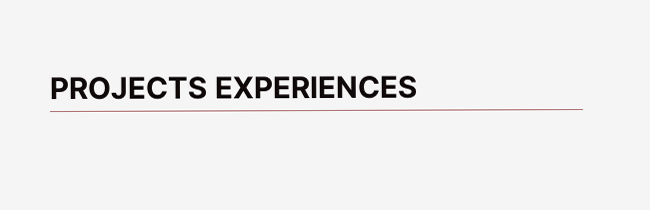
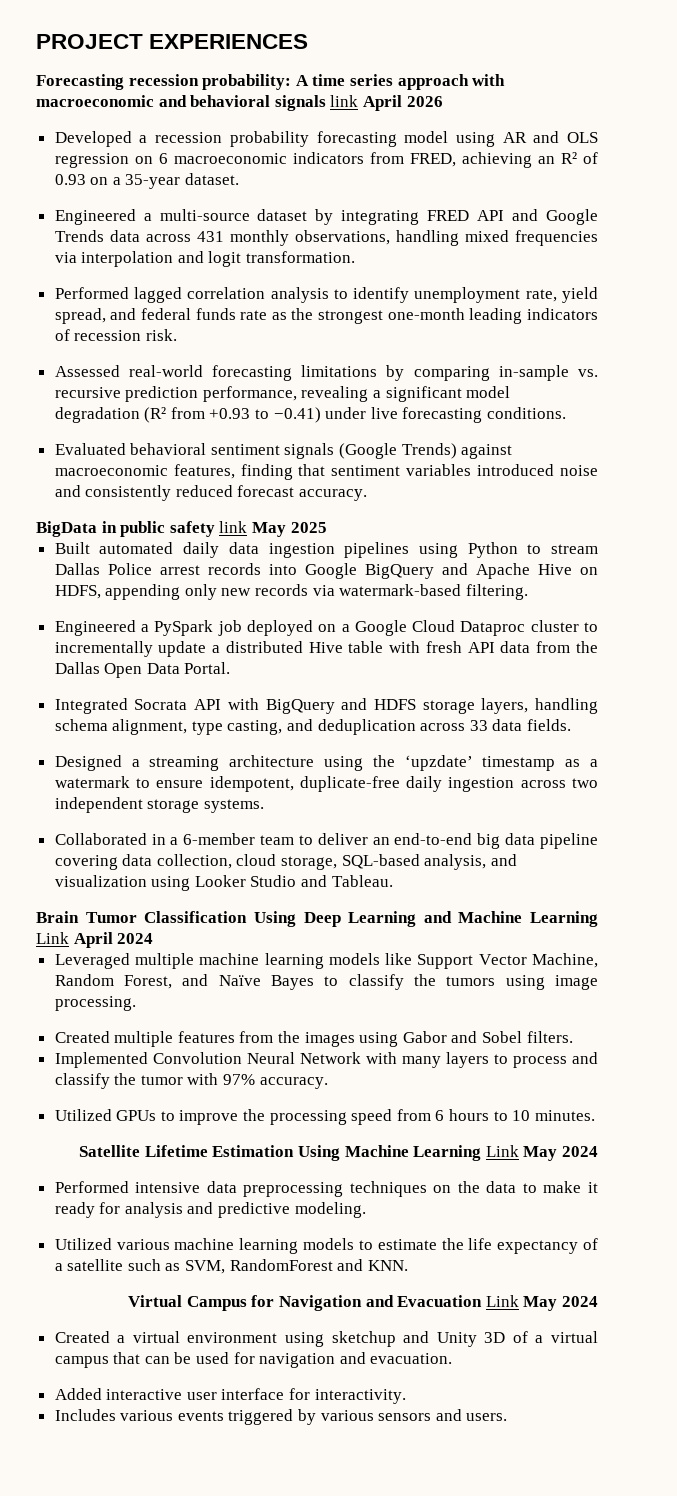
[49,76,207,101] PROJECTS -> [36,34,143,49] PROJECT
(418, 87) none -> [36,74,506,90] [36,95,443,111] [54,131,598,147] [54,152,598,168] [54,173,240,189] [54,209,598,225] [54,230,598,246] [54,251,356,267] [54,287,598,303] [54,308,598,324] [54,329,177,341] [54,365,598,381] [54,386,511,402] [54,407,567,423] [54,443,513,459] [54,464,598,480] [54,485,368,501] [36,521,327,537] [54,542,598,558] [54,563,598,579] [54,584,528,600] [54,620,598,636] [54,641,598,657] [54,662,231,678] [54,698,598,714] [54,719,572,735] [54,755,599,771] [54,776,598,792] [54,797,264,813] [54,833,598,849] [54,854,517,870] [54,875,393,891] [36,911,598,927] [36,932,154,948] [54,953,598,969] [54,974,598,990] [54,996,136,1011] [54,1031,573,1047] [54,1052,598,1068] [54,1073,328,1089] [54,1109,595,1125] [79,1145,598,1161] [54,1181,598,1197] [54,1202,366,1218] [54,1238,598,1254] [54,1259,408,1274] [128,1295,598,1311] [54,1331,598,1347] [54,1352,453,1368] [54,1388,406,1404] [54,1409,508,1425] // Forecasting recession probability: A time series approach with macroeconomic and behavioral signals link April 2026 // Developed a recession probability forecasting model using AR and OLS regression on 6 macroeconomic indicators from FRED, achieving an R² of 0.93 on a 35-year dataset. // Engineered a multi-source dataset by integrating FRED API and Google Trends data across 431 monthly observations, handling mixed frequencies via interpolation and logit transformation. // Performed lagged correlation analysis to identify unemployment rate, yield spread, and federal funds rate as the strongest one-month leading indicators of recession risk. // Assessed real-world forecasting limitations by comparing in-sample vs. recursive prediction performance, revealing a significant model degradation (R² from +0.93 to −0.41) under live forecasting conditions. // Evaluated behavioral sentiment signals (Google Trends) against macroeconomic features, finding that sentiment variables introduced noise and consistently reduced forecast accuracy. // BigData in public safety link May 2025 // Built automated daily data ingestion pipelines using Python to stream Dallas Police arrest records into Google BigQuery and Apache Hive on HDFS, appending only new records via watermark-based filtering. // Engineered a PySpark job deployed on a Google Cloud Dataproc cluster to incrementally update a distributed Hive table with fresh API data from the Dallas Open Data Portal. // Integrated Socrata API with BigQuery and HDFS storage layers, handling schema alignment, type casting, and deduplication across 33 data fields. // Designed a streaming architecture using the ‘upzdate’ timestamp as a watermark to ensure idempotent, duplicate-free daily ingestion across two independent storage systems. // Collaborated in a 6-member team to deliver an end-to-end big data pipeline covering data collection, cloud storage, SQL-based analysis, and visualization using Looker Studio and Tableau. // Brain Tumor Classification Using Deep Learning and Machine Learning Link April 2024 // Leveraged multiple machine learning models like Support Vector Machine, Random Forest, and Naïve Bayes to classify the tumors using image processing. // Created multiple features from the images using Gabor and Sobel filters. // Implemented Convolution Neural Network with many layers to process and classify the tumor with 97% accuracy. // Utilized GPUs to improve the processing speed from 6 hours to 10 minutes. // Satellite Lifetime Estimation Using Machine Learning Link May 2024 // Performed intensive data preprocessing techniques on the data to make it ready for analysis and predictive modeling. // Utilized various machine learning models to estimate the life expectancy of a satellite such as SVM, RandomForest and KNN. // Virtual Campus for Navigation and Evacuation Link May 2024 // Created a virtual environment using sketchup and Unity 3D of a virtual campus that can be used for navigation and evacuation. // Added interactive user interface for interactivity. // Includes various events triggered by various sensors and users.

